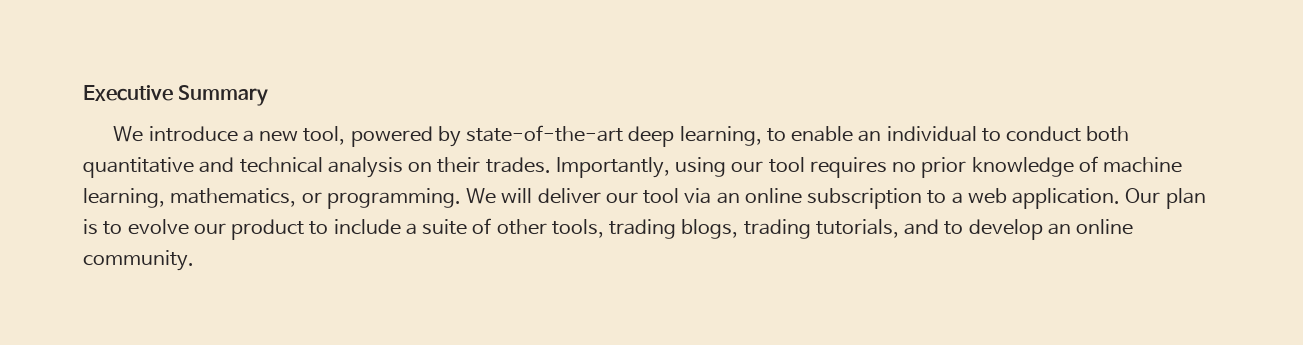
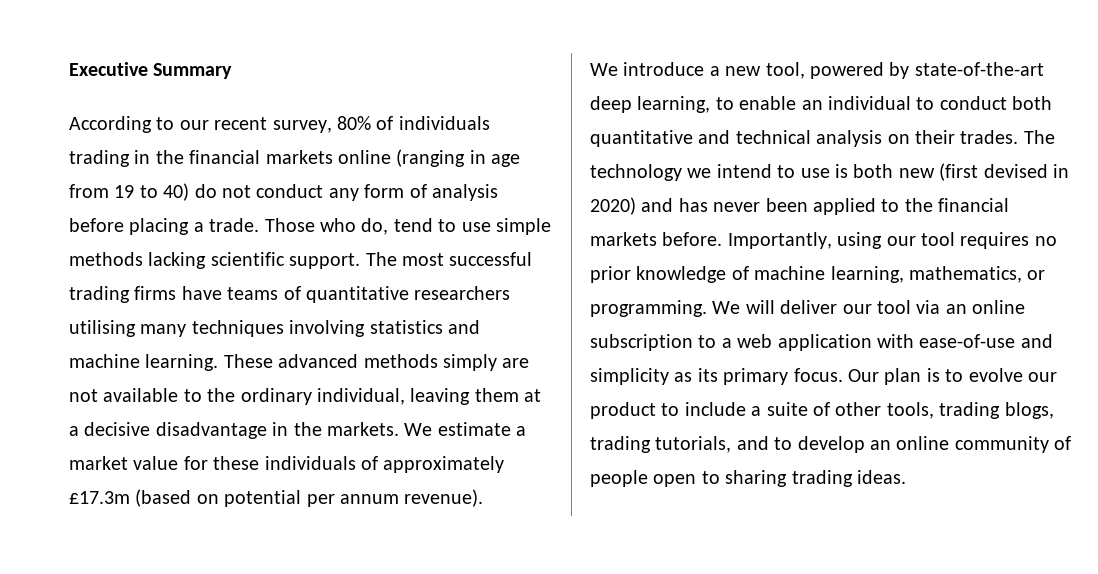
(269, 95) none -> [69,116,490,133] [69,149,521,167] [69,183,498,201] [69,218,551,235] [69,252,533,269] [69,286,511,303] [69,320,480,337] [69,354,530,371] [69,388,542,405] [69,422,527,439] [69,456,505,473] [69,489,484,507] // According to our recent survey, 80% of individuals trading in the financial markets online (ranging in age from 19 to 40) do not conduct any form of analysis before placing a trade. Those who do, tend to use simple methods lacking scientific support. The most successful trading firms have teams of quantitative researchers utilising many techniques involving statistics and machine learning. These advanced methods simply are not available to the ordinary individual, leaving them at a decisive disadvantage in the markets. We estimate a market value for these individuals of approximately £17.3m (based on potential per annum revenue).
(551, 165) none -> [1023,130,1055,144] [590,163,1069,181] [590,197,1010,215] [590,232,723,246] The technology we intend to use is both new (first devised in 2020) and has never been applied to the financial markets before.
[1012,188,1121,209] application. -> [777,334,1053,351] [590,368,843,385] application with ease-of-use and simplicity as its primary focus.
[83,250,194,271] community. -> [954,436,1072,453] [590,470,906,487] community of people open to sharing trading ideas.

